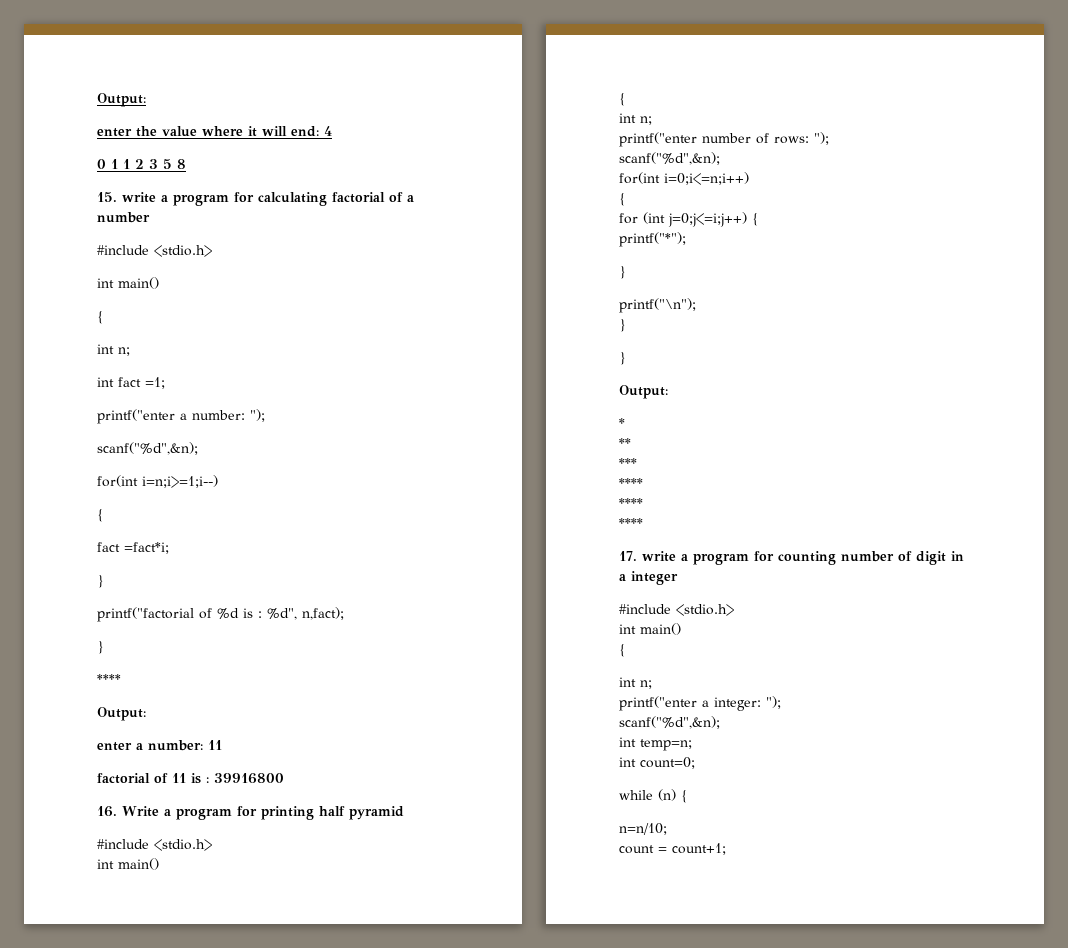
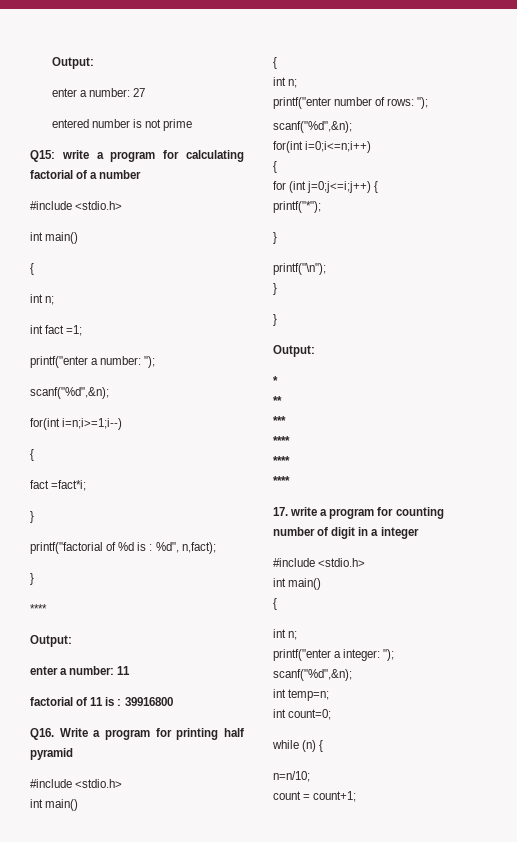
[97,93,146,107] [97,126,332,137] [97,159,186,169] [97,192,117,202] Output: // enter the value where it will end: 4 // 0 1 1 2 3 5 8 // 15. -> [51,57,94,69] [51,88,146,97] [51,119,193,131] [30,150,55,162] Output: // enter a number: 27 // entered number is not prime // Q15:
[97,806,117,817] 16. -> [30,728,54,740] Q16.

